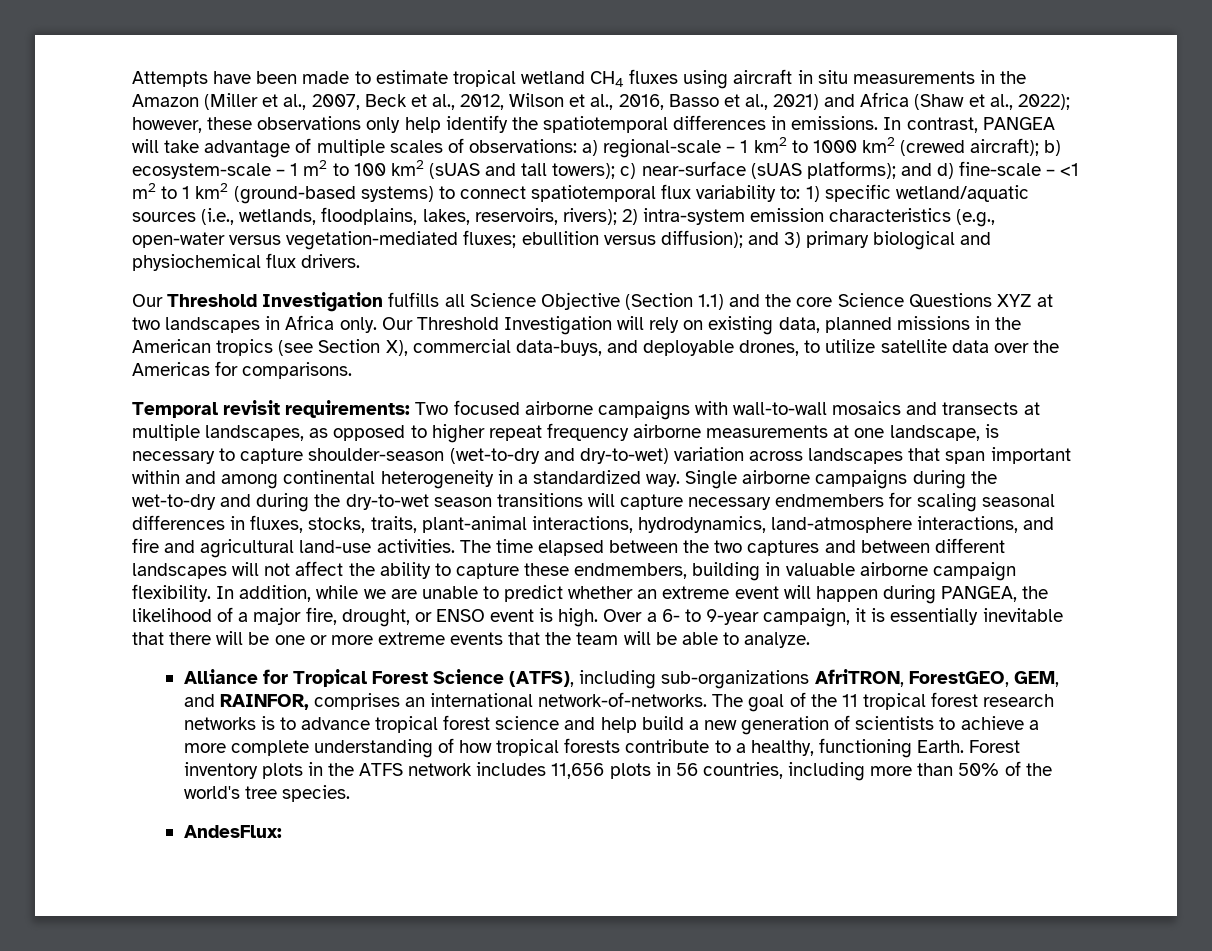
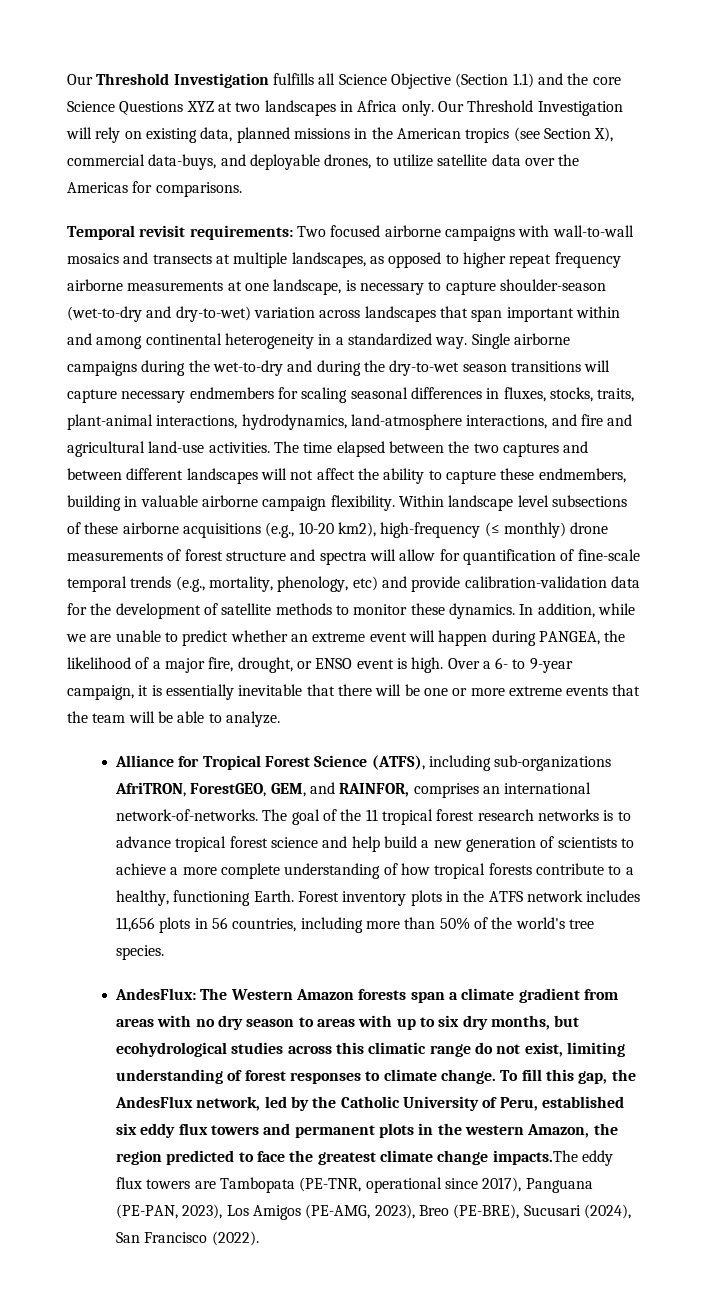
[132,69,1027,89] [132,92,1070,110] [132,115,1055,133] [132,137,1062,158] [132,160,1080,179] [132,183,1029,204] [132,207,996,227] [132,230,992,250] [132,253,361,271] Attempts have been made to estimate tropical wetland CH4 fluxes using aircraft in situ measurements in the Amazon (Miller et al., 2007, Beck et al., 2012, Wilson et al., 2016, Basso et al., 2021) and Africa (Shaw et al., 2022); however, these observations only help identify the spatiotemporal differences in emissions. In contrast, PANGEA will take advantage of multiple scales of observations: a) regional-scale – 1 km2 to 1000 km2 (crewed aircraft); b) ecosystem-scale – 1 m2 to 100 km2 (sUAS and tall towers); c) near-surface (sUAS platforms); and d) fine-scale – <1 m2 to 1 km2 (ground-based systems) to connect spatiotemporal flux variability to: 1) specific wetland/aquatic sources (i.e., wetlands, floodplains, lakes, reservoirs, rivers); 2) intra-system emission characteristics (e.g., open-water versus vegetation-mediated fluxes; ebullition versus diffusion); and 3) primary biological and physiochemical flux drivers. // -> (67, 79) none
(211, 593) none -> [398,495,627,511] [67,522,609,538] [67,549,640,565] [67,576,640,592] [67,603,515,619] Within landscape level subsections of these airborne acquisitions (e.g., 10-20 km2), high-frequency (≤ monthly) drone measurements of forest structure and spectra will allow for quantification of fine-scale temporal trends (e.g., mortality, phenology, etc) and provide calibration-validation data for the development of satellite methods to monitor these dynamics.
(282, 831) none -> [200,988,618,1003] [116,1015,580,1030] [116,1042,625,1057] [116,1069,636,1084] [115,1096,624,1111] [116,1123,618,1138] [116,1150,613,1166] [116,1177,593,1193] [116,1204,631,1220] [116,1231,259,1246] The Western Amazon forests span a climate gradient from areas with no dry season to areas with up to six dry months, but ecohydrological studies across this climatic range do not exist, limiting understanding of forest responses to climate change. To fill this gap, the AndesFlux network, led by the Catholic University of Peru, established six eddy flux towers and permanent plots in the western Amazon, the region predicted to face the greatest climate change impacts.The eddy flux towers are Tambopata (PE-TNR, operational since 2017), Panguana (PE-PAN, 2023), Los Amigos (PE-AMG, 2023), Breo (PE-BRE), Sucusari (2024), San Francisco (2022).

